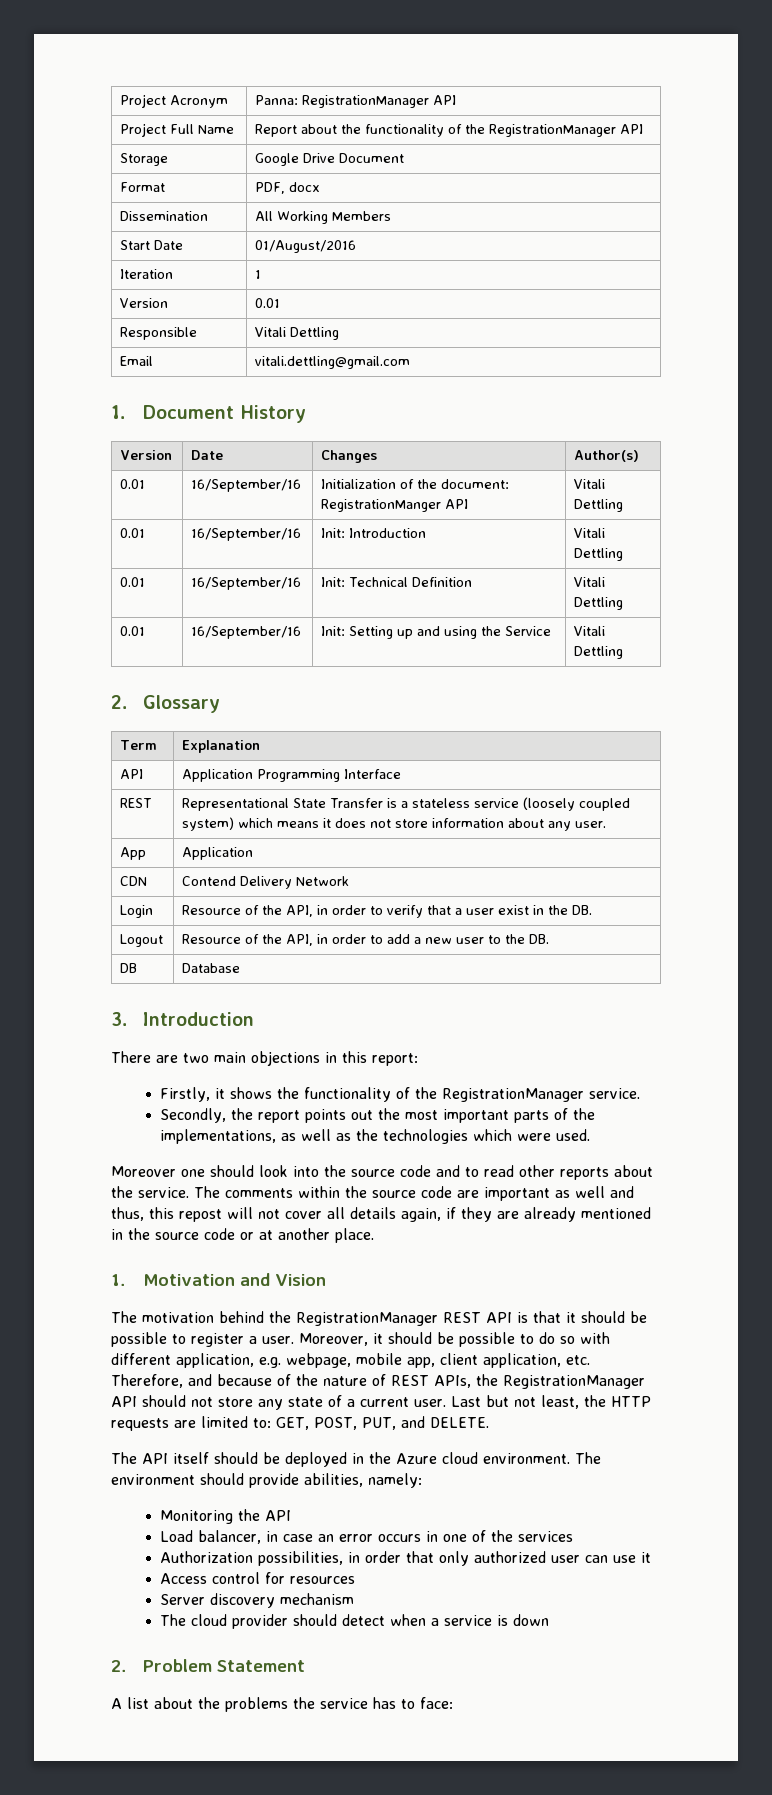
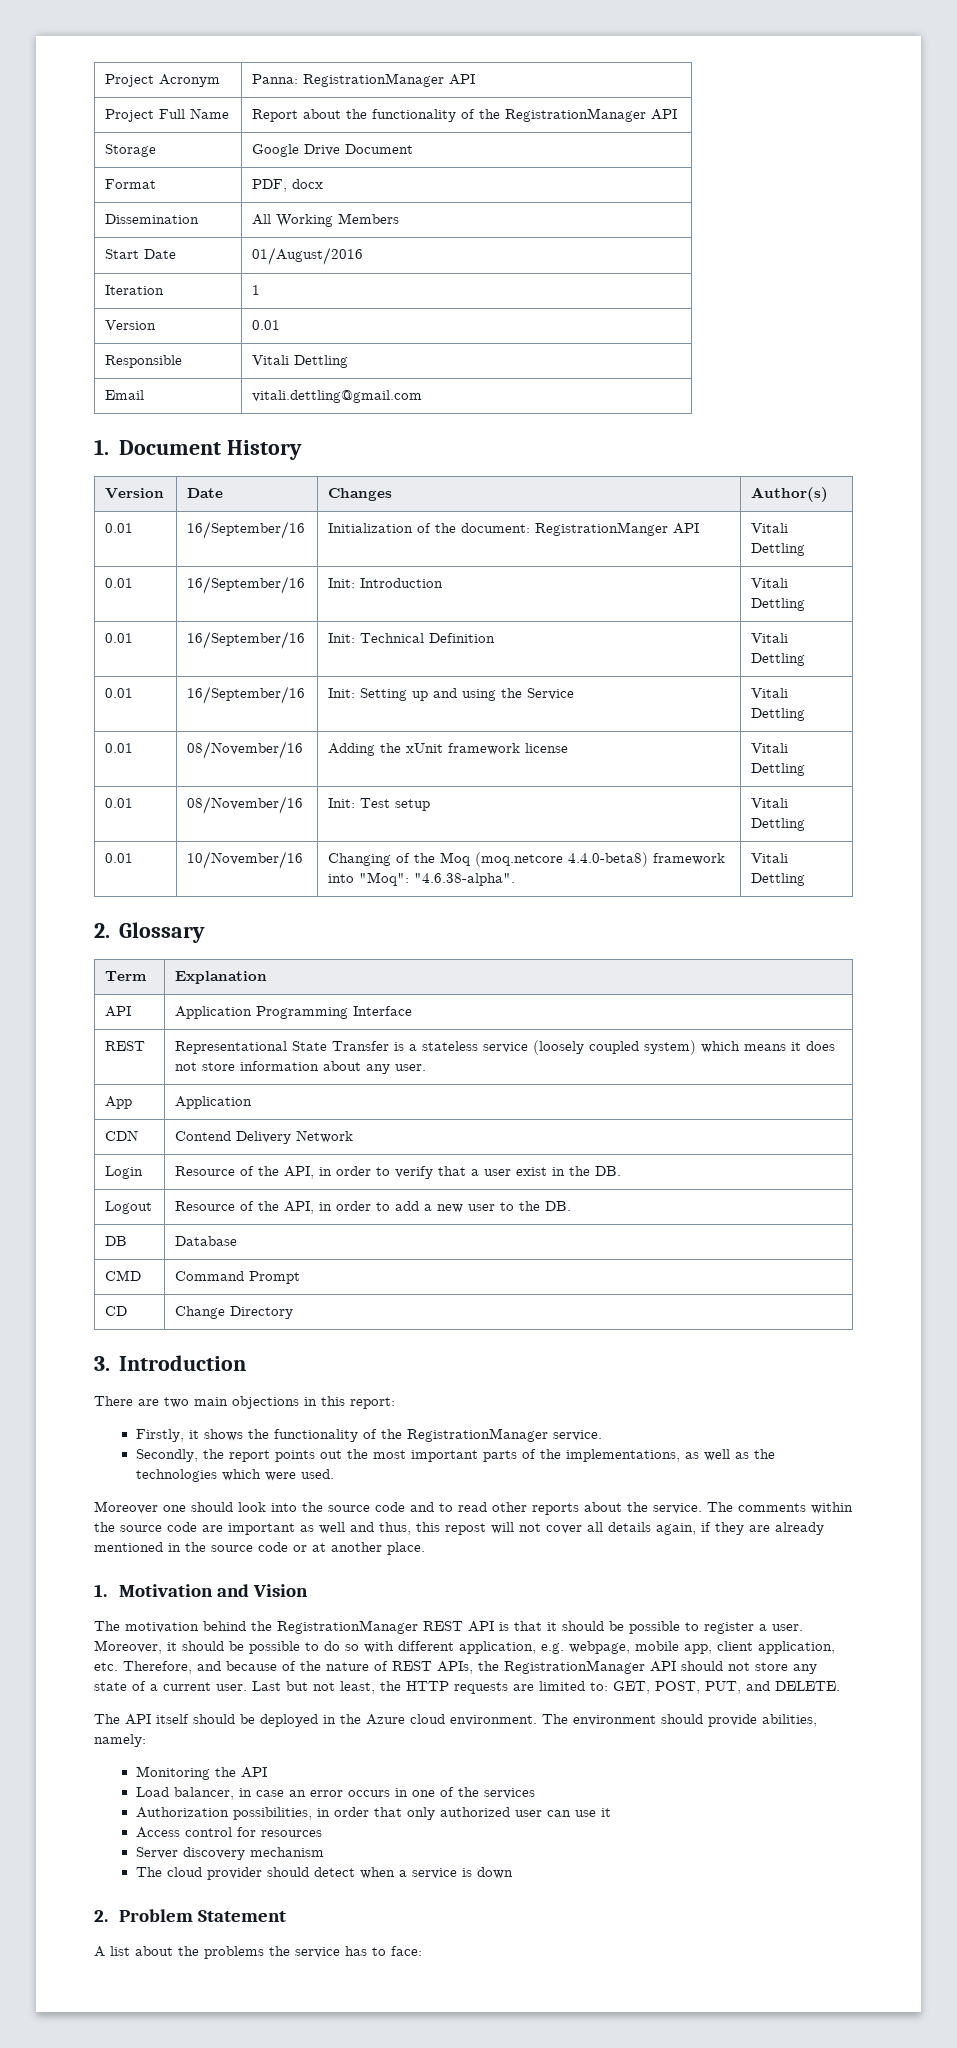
(624, 652) none -> [105,743,134,753] [187,741,304,759] [328,743,569,756] [751,743,789,753] [751,763,806,776] [105,798,134,808] [187,796,304,814] [328,798,431,811] [751,798,789,808] [751,818,806,831] [105,853,134,863] [187,851,304,869] [328,852,726,867] [328,872,516,886] [751,853,789,863] [751,873,806,886] // 0.01 | 08/November/16 | Adding the xUnit framework license | Vitali Dettling // 0.01 | 08/November/16 | Init: Test setup | Vitali Dettling // 0.01 | 10/November/16 | Changing of the Moq (moq.netcore 4.4.0-beta8) framework into "Moq": "4.6.38-alpha". | Vitali Dettling
(241, 968) none -> [105,1270,142,1281] [175,1271,301,1284] [105,1306,128,1316] [175,1306,294,1319] // CMD | Command Prompt // CD | Change Directory

